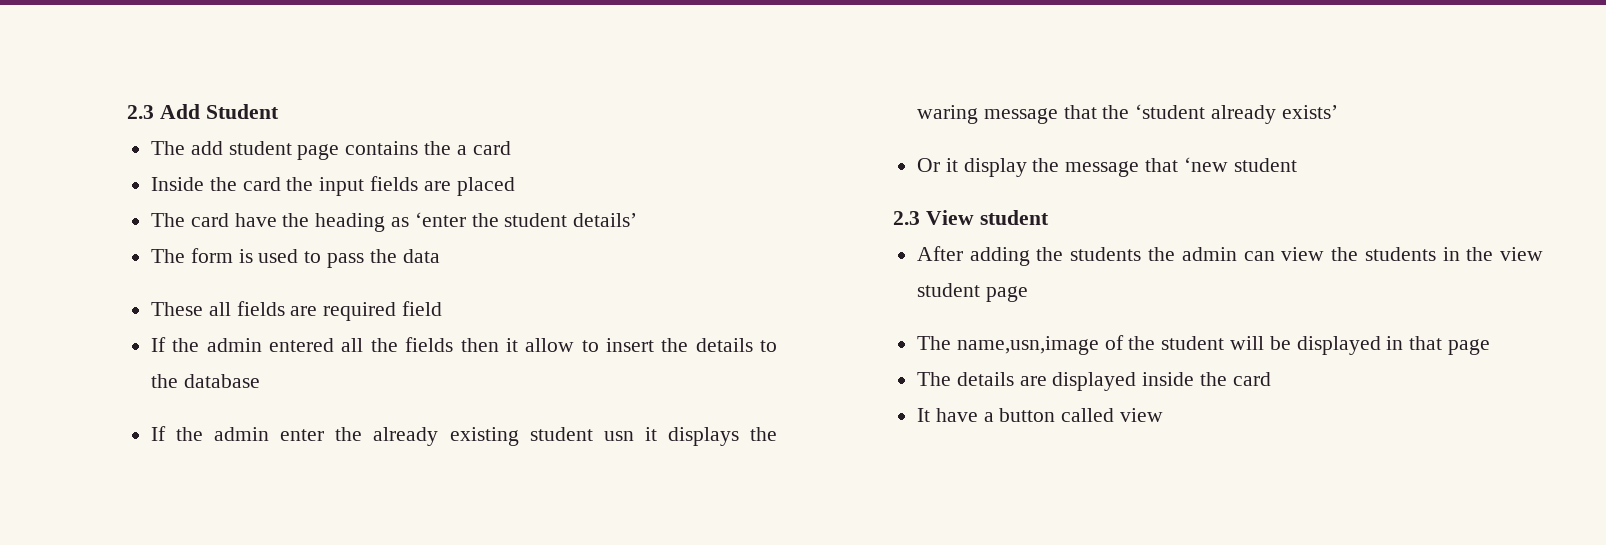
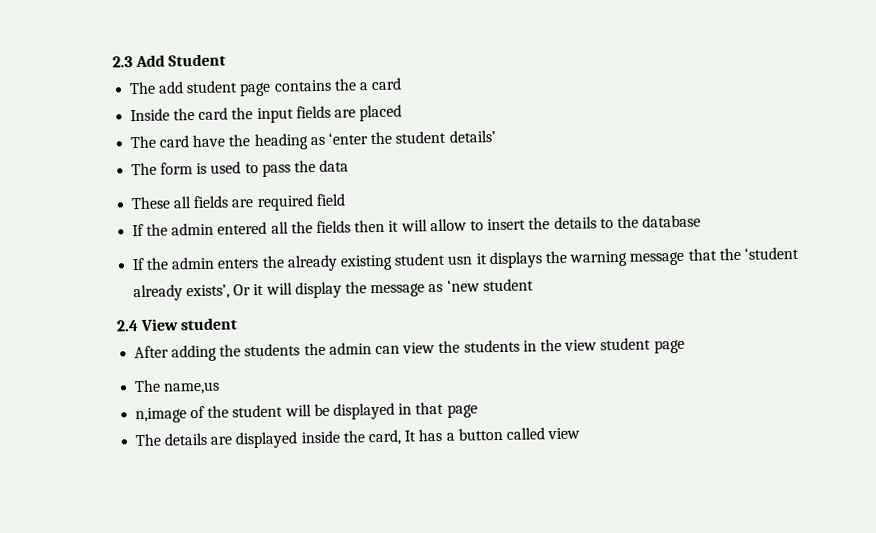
(518, 345) none -> [400,219,428,232] will
[280,429,325,441] enter -> [217,258,259,269] enters
[916,105,978,124] waring -> [569,250,629,267] warning
[1281,105,1338,119] exists’ // -> [186,284,231,300] exists’,
(958, 165) none -> [265,282,293,295] will
[1145,158,1179,172] that -> [428,283,444,293] as
[893,211,921,225] 2.3 -> [115,320,139,332] 2.4
[956,336,1099,355] name,usn,image -> [163,381,221,395] [134,407,187,424] name,us // n,image
[1232,372,1271,386] [916,408,978,422] card // It have -> [368,428,443,446] card, It has

